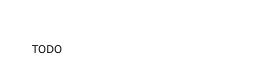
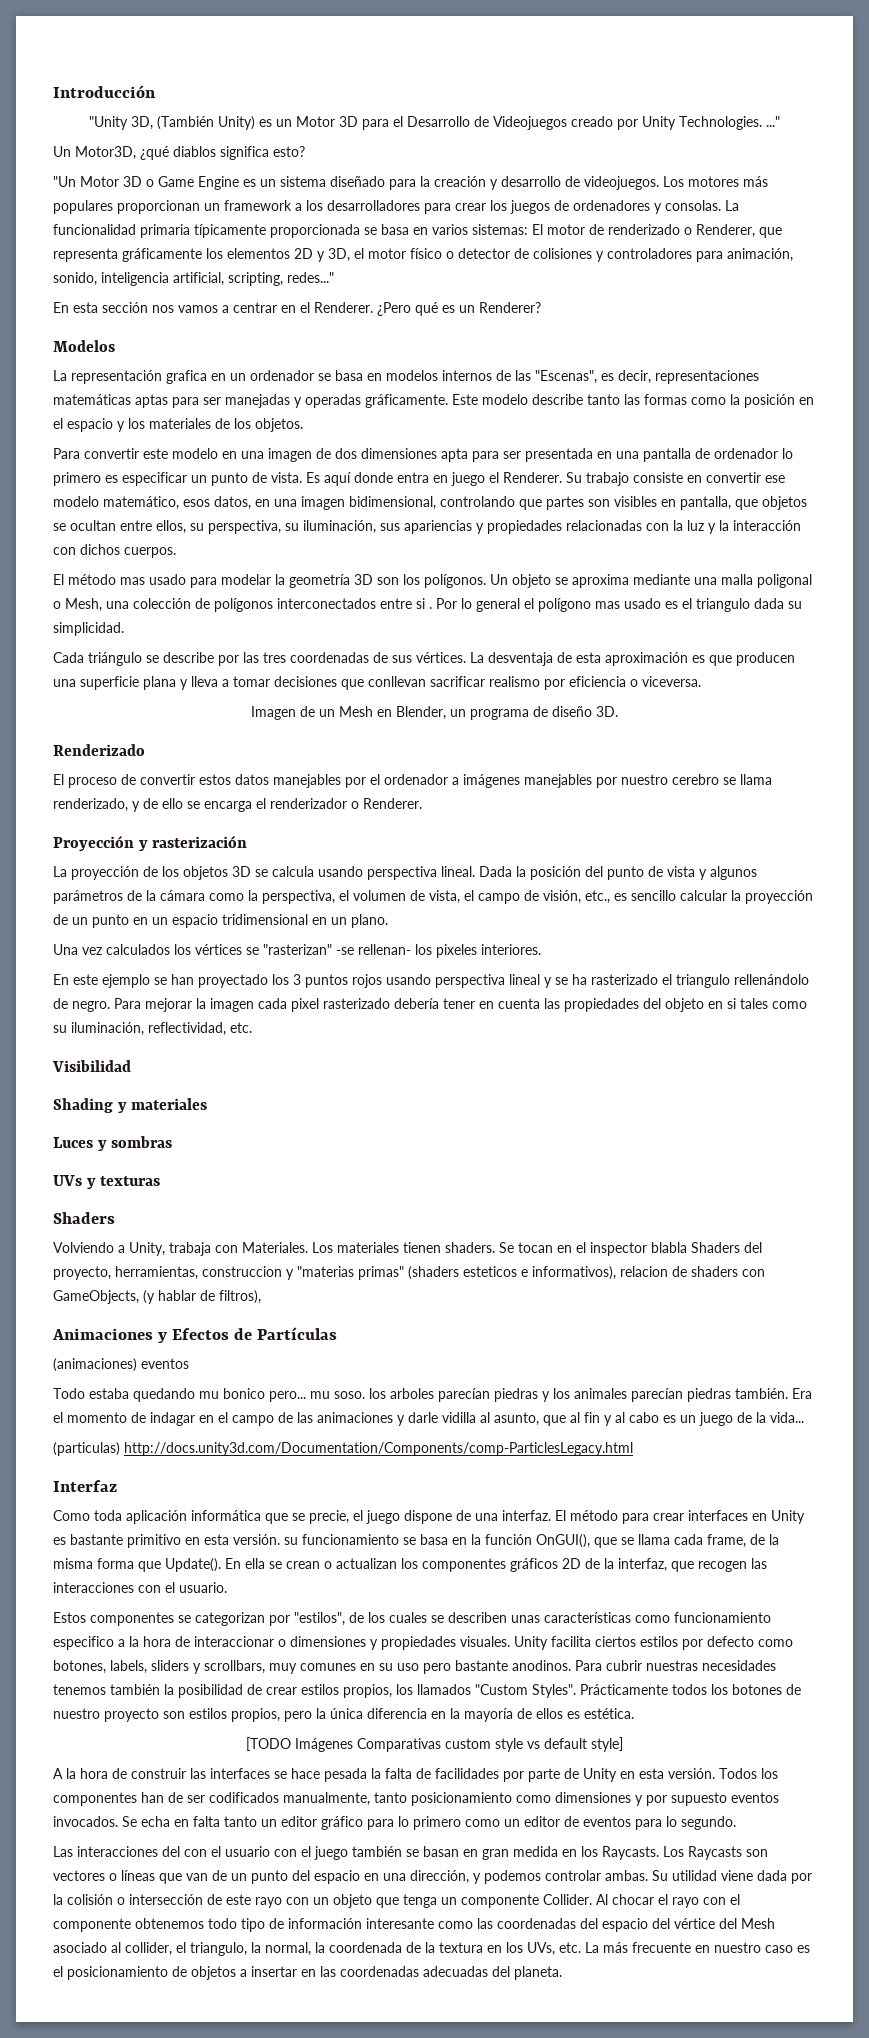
[32,45,62,54] TODO -> [53,85,156,98] [89,116,780,130] [53,146,305,160] [53,176,768,190] [53,200,739,214] [53,224,782,238] [53,248,793,262] [53,272,334,286] [53,302,541,316] [53,340,115,352] [53,370,759,384] [53,394,814,408] [53,418,303,432] [53,448,793,462] [53,472,785,486] [53,496,807,510] [53,520,801,534] [53,544,176,558] [53,574,812,588] [53,598,802,612] [53,622,124,636] [53,652,795,666] [53,676,701,690] [251,706,618,720] [53,744,145,756] [53,774,772,788] [53,798,422,812] [53,835,248,851] [53,866,757,880] [53,890,813,904] [53,914,388,928] [53,944,541,958] [53,974,809,988] [53,998,807,1012] [53,1022,252,1036] [52,1060,131,1072] [53,1098,208,1113] [53,1136,173,1151] [53,1175,161,1189] [53,1212,115,1224] [53,1242,762,1256] [53,1266,765,1280] [53,1290,261,1304] [52,1327,337,1343] [53,1358,189,1372] [53,1388,812,1402] [53,1412,804,1426] [53,1442,633,1456] [53,1480,117,1492] [53,1510,805,1524] [53,1534,779,1548] [53,1558,767,1572] [53,1582,227,1593] [53,1612,771,1626] [53,1636,793,1650] [53,1660,776,1674] [53,1684,801,1698] [53,1708,634,1722] [246,1737,623,1752] [53,1768,778,1782] [53,1792,779,1806] [53,1816,736,1830] [53,1846,768,1860] [53,1870,812,1884] [53,1894,740,1908] [53,1918,775,1932] [53,1942,810,1956] [53,1966,562,1980] Introducción // "Unity 3D, (También Unity) es un Motor 3D para el Desarrollo de Videojuegos creado por Unity Technologies. ..." // Un Motor3D, ¿qué diablos significa esto? // "Un Motor 3D o Game Engine es un sistema diseñado para la creación y desarrollo de videojuegos. Los motores más populares proporcionan un framework a los desarrolladores para crear los juegos de ordenadores y consolas. La funcionalidad primaria típicamente proporcionada se basa en varios sistemas: El motor de renderizado o Renderer, que representa gráficamente los elementos 2D y 3D, el motor físico o detector de colisiones y controladores para animación, sonido, inteligencia artificial, scripting, redes..." // En esta sección nos vamos a centrar en el Renderer. ¿Pero qué es un Renderer? // Modelos // La representación grafica en un ordenador se basa en modelos internos de las "Escenas", es decir, representaciones matemáticas aptas para ser manejadas y operadas gráficamente. Este modelo describe tanto las formas como la posición en el espacio y los materiales de los objetos. // Para convertir este modelo en una imagen de dos dimensiones apta para ser presentada en una pantalla de ordenador lo primero es especificar un punto de vista. Es aquí donde entra en juego el Renderer. Su trabajo consiste en convertir ese modelo matemático, esos datos, en una imagen bidimensional, controlando que partes son visibles en pantalla, que objetos se ocultan entre ellos, su perspectiva, su iluminación, sus apariencias y propiedades relacionadas con la luz y la interacción con dichos cuerpos. // El método mas usado para modelar la geometría 3D son los polígonos. Un objeto se aproxima mediante una malla poligonal o Mesh, una colección de polígonos interconectados entre si . Por lo general el polígono mas usado es el triangulo dada su simplicidad. // Cada triángulo se describe por las tres coordenadas de sus vértices. La desventaja de esta aproximación es que producen una superficie plana y lleva a tomar decisiones que conllevan sacrificar realismo por eficiencia o viceversa. // Imagen de un Mesh en Blender, un programa de diseño 3D. // Renderizado // El proceso de convertir estos datos manejables por el ordenador a imágenes manejables por nuestro cerebro se llama renderizado, y de ello se encarga el renderizador o Renderer. // Proyección y rasterización // La proyección de los objetos 3D se calcula usando perspectiva lineal. Dada la posición del punto de vista y algunos parámetros de la cámara como la perspectiva, el volumen de vista, el campo de visión, etc., es sencillo calcular la proyección de un punto en un espacio tridimensional en un plano. // Una vez calculados los vértices se "rasterizan" -se rellenan- los pixeles interiores. // En este ejemplo se han proyectado los 3 puntos rojos usando perspectiva lineal y se ha rasterizado el triangulo rellenándolo de negro. Para mejorar la imagen cada pixel rasterizado debería tener en cuenta las propiedades del objeto en si tales como su iluminación, reflectividad, etc. // Visibilidad // Shading y materiales // Luces y sombras // UVs y texturas // Shaders // Volviendo a Unity, trabaja con Materiales. Los materiales tienen shaders. Se tocan en el inspector blabla Shaders del proyecto, herramientas, construccion y "materias primas" (shaders esteticos e informativos), relacion de shaders con GameObjects, (y hablar de filtros), // Animaciones y Efectos de Partículas // (animaciones) eventos // Todo estaba quedando mu bonico pero... mu soso. los arboles parecían piedras y los animales parecían piedras también. Era el momento de indagar en el campo de las animaciones y darle vidilla al asunto, que al fin y al cabo es un juego de la vida... // (particulas) http://docs.unity3d.com/Documentation/Components/comp-ParticlesLegacy.html // Interfaz // Como toda aplicación informática que se precie, el juego dispone de una interfaz. El método para crear interfaces en Unity es bastante primitivo en esta versión. su funcionamiento se basa en la función OnGUI(), que se llama cada frame, de la misma forma que Update(). En ella se crean o actualizan los componentes gráficos 2D de la interfaz, que recogen las interacciones con el usuario. // Estos componentes se categorizan por "estilos", de los cuales se describen unas características como funcionamiento especifico a la hora de interaccionar o dimensiones y propiedades visuales. Unity facilita ciertos estilos por defecto como botones, labels, sliders y scrollbars, muy comunes en su uso pero bastante anodinos. Para cubrir nuestras necesidades tenemos también la posibilidad de crear estilos propios, los llamados "Custom Styles". Prácticamente todos los botones de nuestro proyecto son estilos propios, pero la única diferencia en la mayoría de ellos es estética. // [TODO Imágenes Comparativas custom style vs default style] // A la hora de construir las interfaces se hace pesada la falta de facilidades por parte de Unity en esta versión. Todos los componentes han de ser codificados manualmente, tanto posicionamiento como dimensiones y por supuesto eventos invocados. Se echa en falta tanto un editor gráfico para lo primero como un editor de eventos para lo segundo. // Las interacciones del con el usuario con el juego también se basan en gran medida en los Raycasts. Los Raycasts son vectores o líneas que van de un punto del espacio en una dirección, y podemos controlar ambas. Su utilidad viene dada por la colisión o intersección de este rayo con un objeto que tenga un componente Collider. Al chocar el rayo con el componente obtenemos todo tipo de información interesante como las coordenadas del espacio del vértice del Mesh asociado al collider, el triangulo, la normal, la coordenada de la textura en los UVs, etc. La más frecuente en nuestro caso es el posicionamiento de objetos a insertar en las coordenadas adecuadas del planeta.

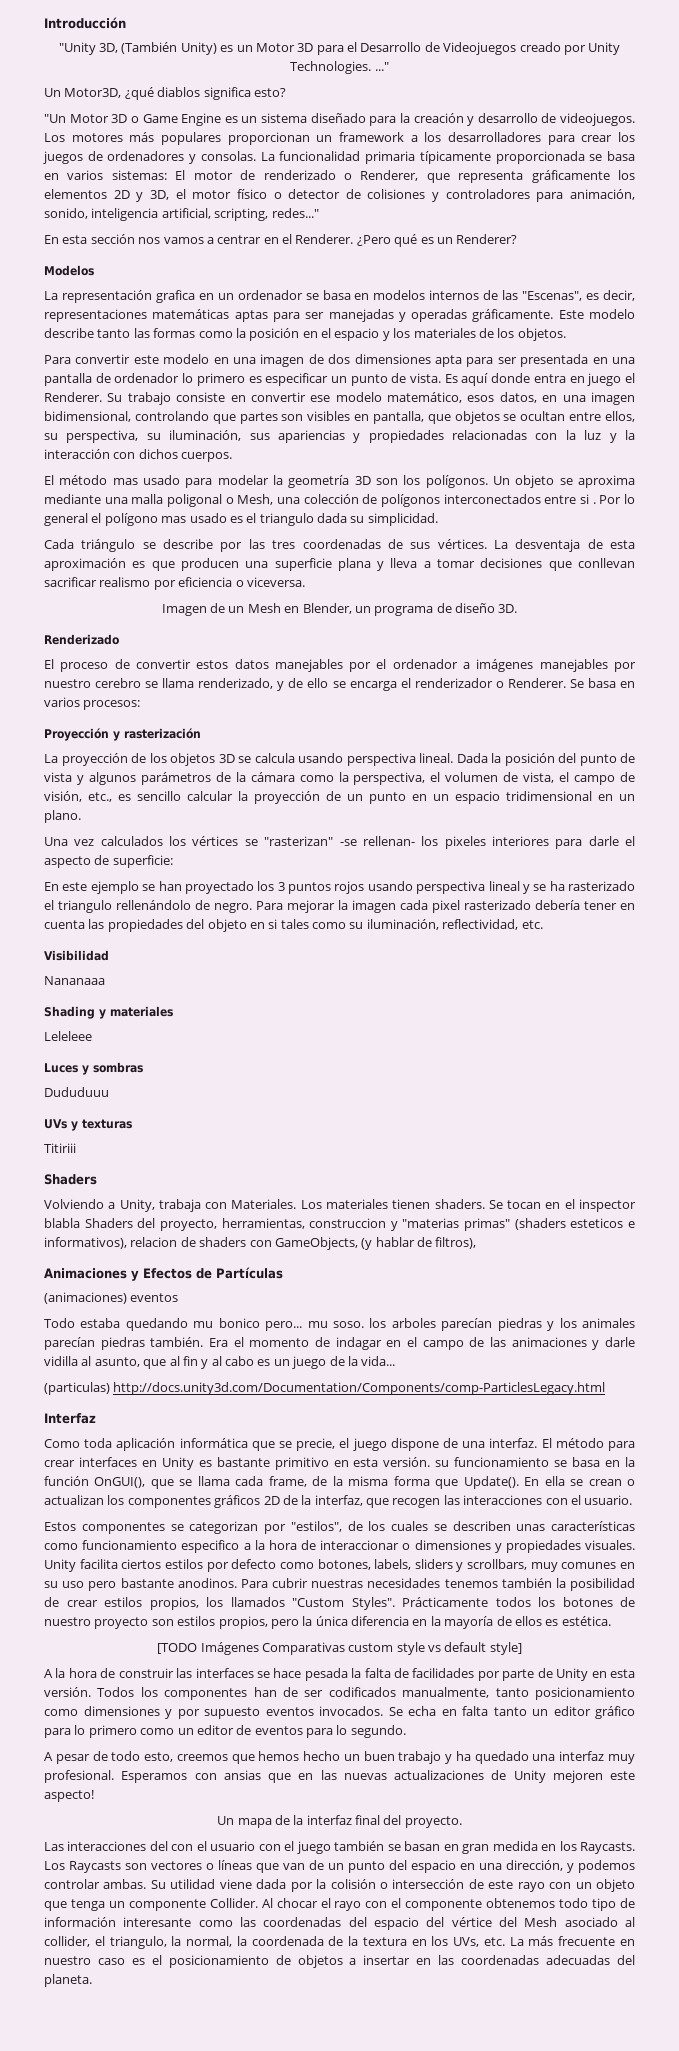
(422, 803) none -> [569,678,635,688] [44,697,141,710] Se basa en varios procesos:
[481,944,541,955] interiores. -> [491,836,635,849] [44,855,173,868] interiores para darle el aspecto de superficie:
(131, 1066) none -> [44,976,105,985] // Nananaaa
(208, 1104) none -> [44,1031,92,1041] // Leleleee
(173, 1142) none -> [44,1087,109,1097] // Dududuuu
(161, 1181) none -> [44,1143,76,1153] // Titiriii
(736, 1823) none -> [44,1751,635,1764] [44,1770,635,1783] [44,1790,94,1802] [217,1815,462,1828] // A pesar de todo esto, creemos que hemos hecho un buen trabajo y ha quedado una interfaz muy profesional. Esperamos con ansias que en las nuevas actualizaciones de Unity mejoren este aspecto! // Un mapa de la interfaz final del proyecto.

